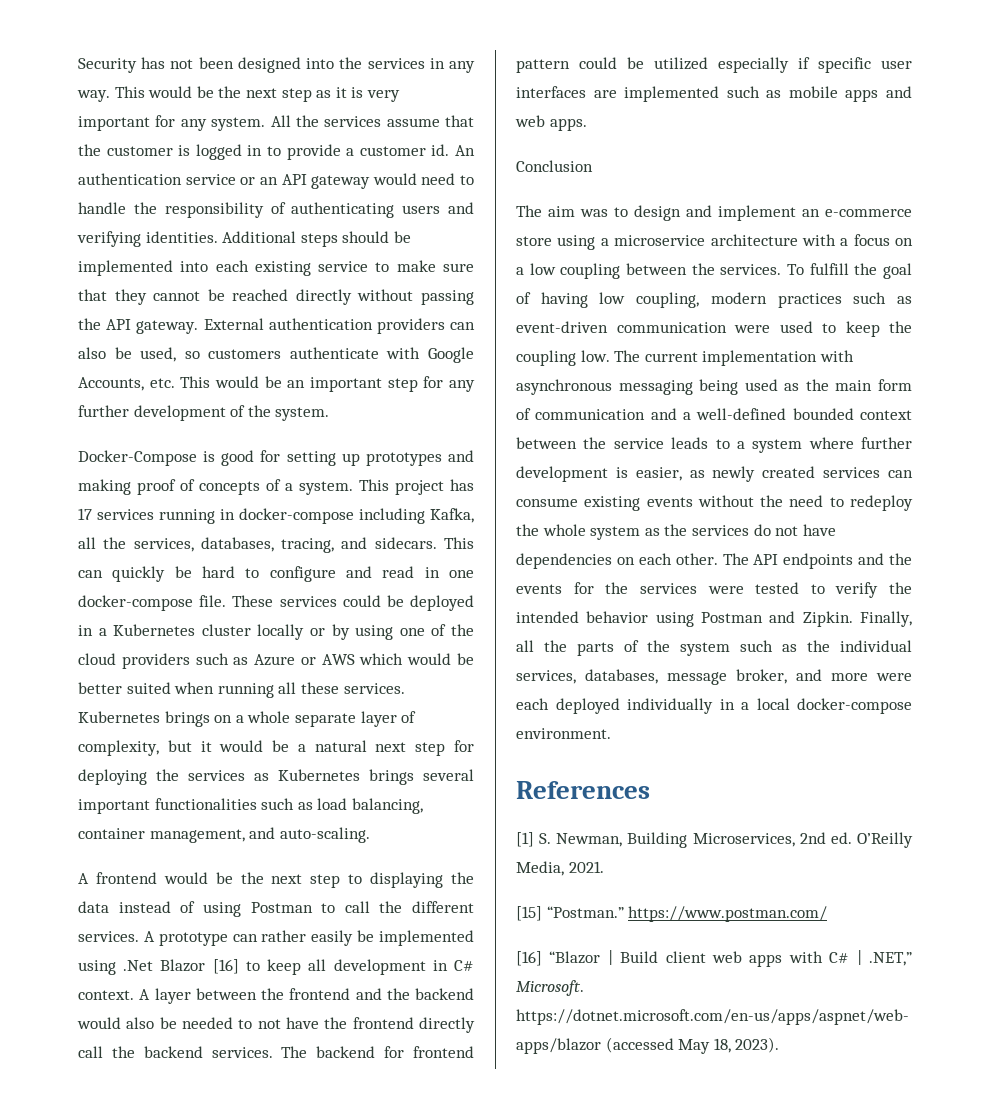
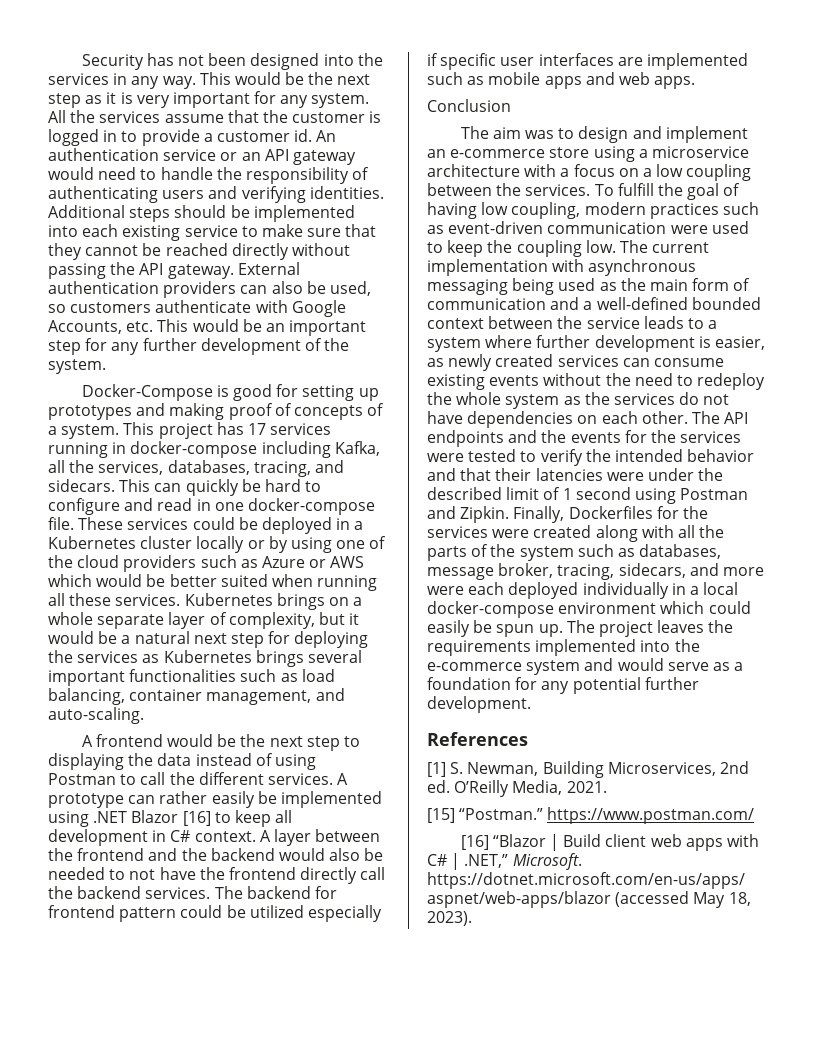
[123,960,154,971] .Net -> [93,811,128,823] .NET
(649, 617) none -> [427,468,724,481] [427,487,631,500] and that their latencies were under the described limit of 1 second
(912, 619) none -> [568,506,708,519] [427,525,674,542] Dockerfiles for the services were created along with
[807,640,912,652] [516,670,576,684] the individual services, -> (635, 552) none
(787, 676) none -> [557,563,686,580] tracing, sidecars,
[516,728,611,739] environment. -> [558,601,751,614] [427,620,734,637] [427,639,700,656] [427,658,744,675] [427,677,699,694] [427,696,531,713] environment which could easily be spun up. The project leaves the requirements implemented into the e-commerce system and would serve as a foundation for any potential further development.

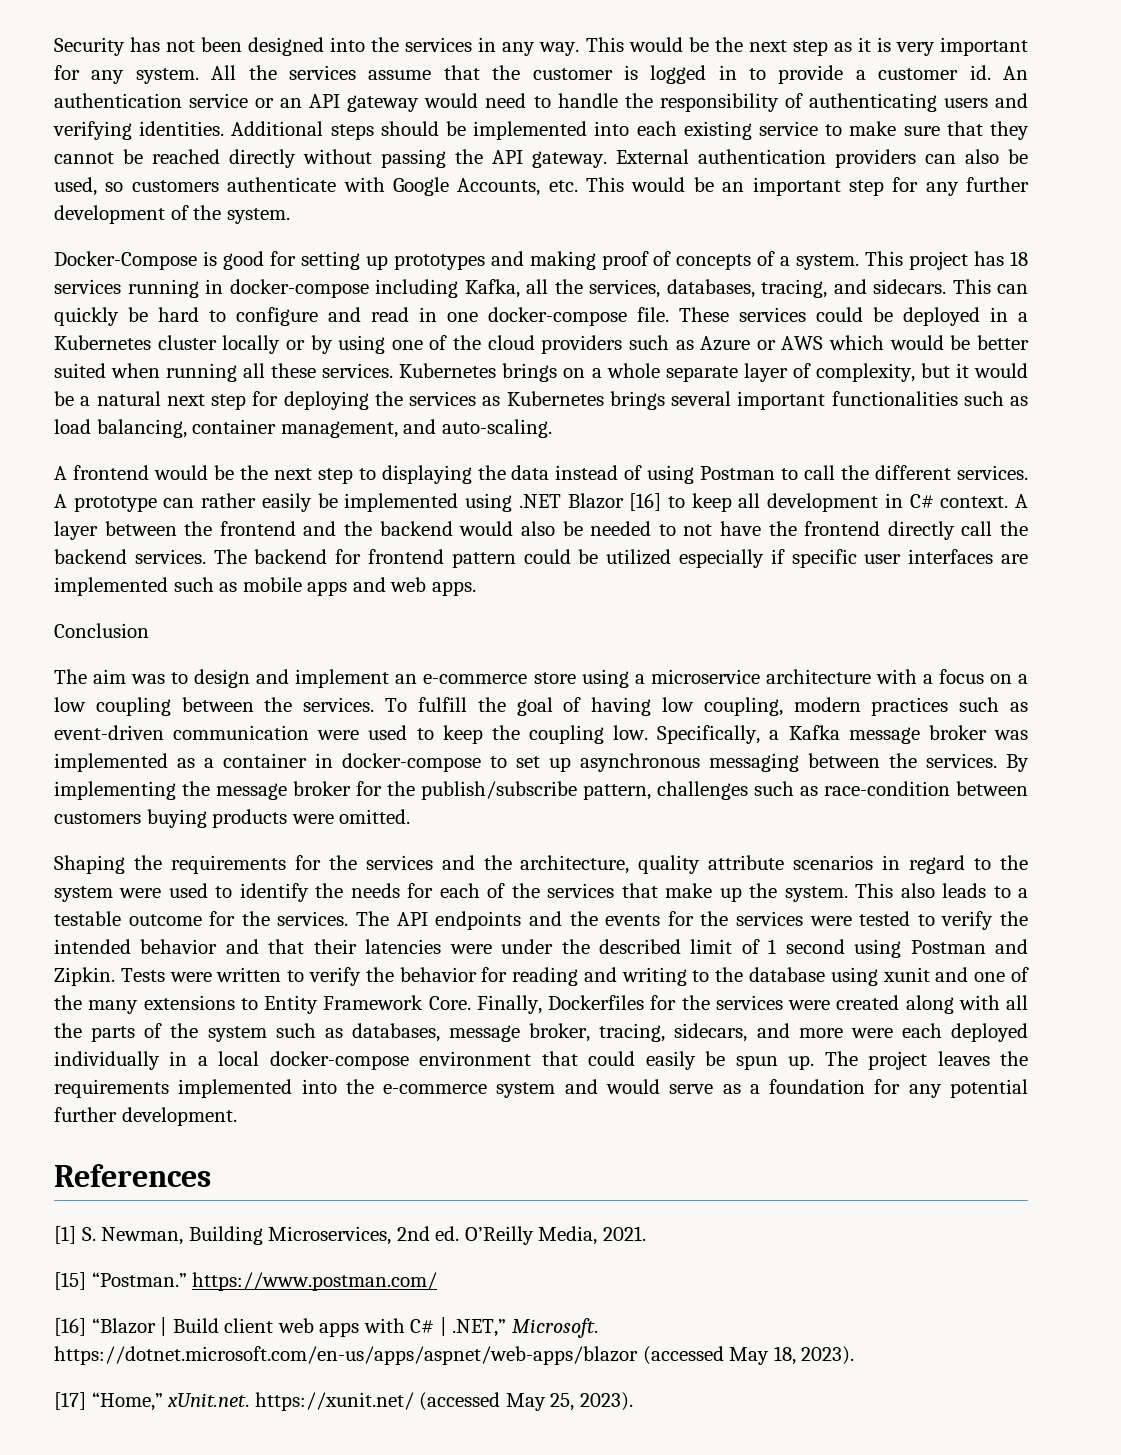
[247,423,266,435] 17 -> [1010,251,1029,266] 18
[619,240,710,253] [427,259,697,276] [427,278,751,295] [427,297,761,310] [427,316,718,329] [427,335,765,352] [427,354,724,371] [427,373,766,390] [427,392,730,409] [427,411,688,428] The current implementation with asynchronous messaging being used as the main form of communication and a well-defined bounded context between the service leads to a system where further development is easier, as newly created services can consume existing events without the need to redeploy the whole system as the services do not have dependencies on each other. -> [657,725,1028,744] [54,753,1029,772] [54,781,1028,800] [54,809,411,828] [54,855,1028,874] [54,883,1028,902] [54,911,349,926] Specifically, a Kafka message broker was implemented as a container in docker-compose to set up asynchronous messaging between the services. By implementing the message broker for the publish/subscribe pattern, challenges such as race-condition between customers buying products were omitted. // Shaping the requirements for the services and the architecture, quality attribute scenarios in regard to the system were used to identify the needs for each of the services that make up the system. This also leads to a testable outcome for the services.
(510, 514) none -> [120,967,1029,986] [54,995,471,1014] Tests were written to verify the behavior for reading and writing to the database using xunit and one of the many extensions to Entity Framework Core.
[660,601,705,614] which -> [541,1051,578,1066] that
(472, 918) none -> [54,1392,633,1411] // [17] “Home,” xUnit.net. https://xunit.net/ (accessed May 25, 2023).

